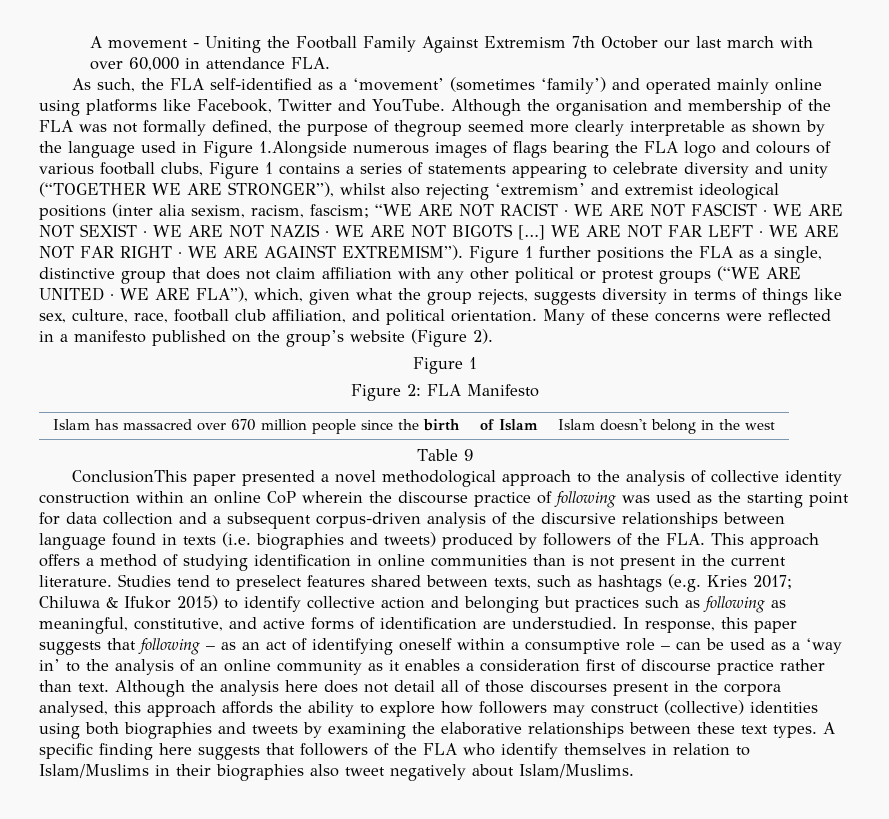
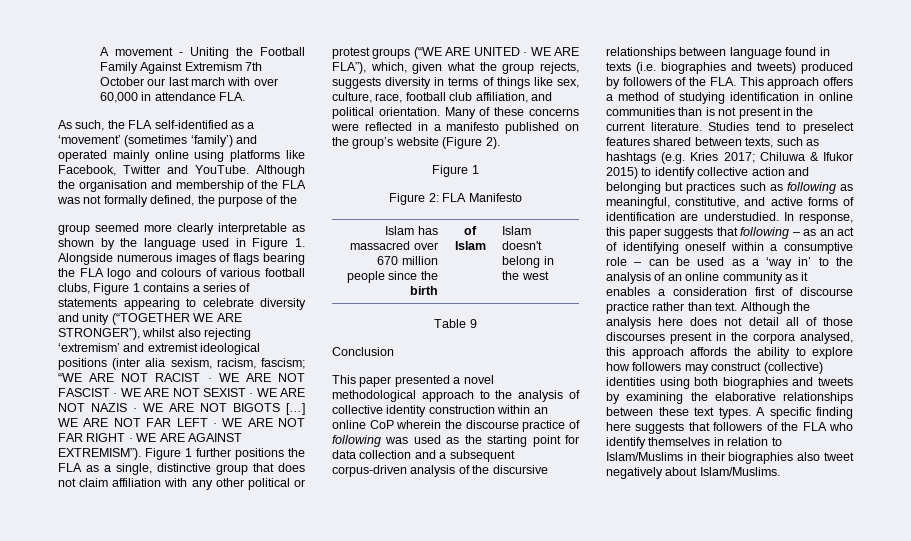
[394,120,462,137] thegroup -> [279,195,297,204] [58,224,90,235] the // group
[259,141,347,158] 1.Alongside -> [295,238,306,247] [58,253,113,265] 1. Alongside
[72,470,188,483] ConclusionThis -> [332,347,394,356] [332,375,356,384] Conclusion // This

